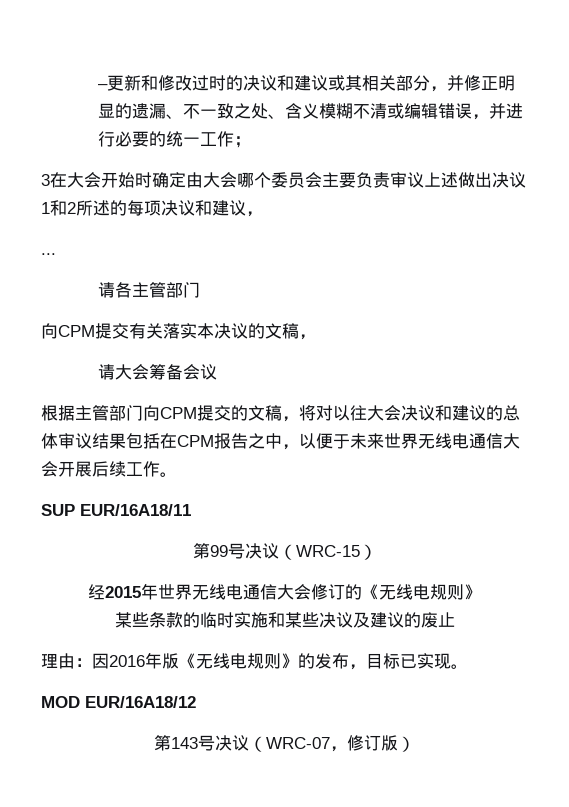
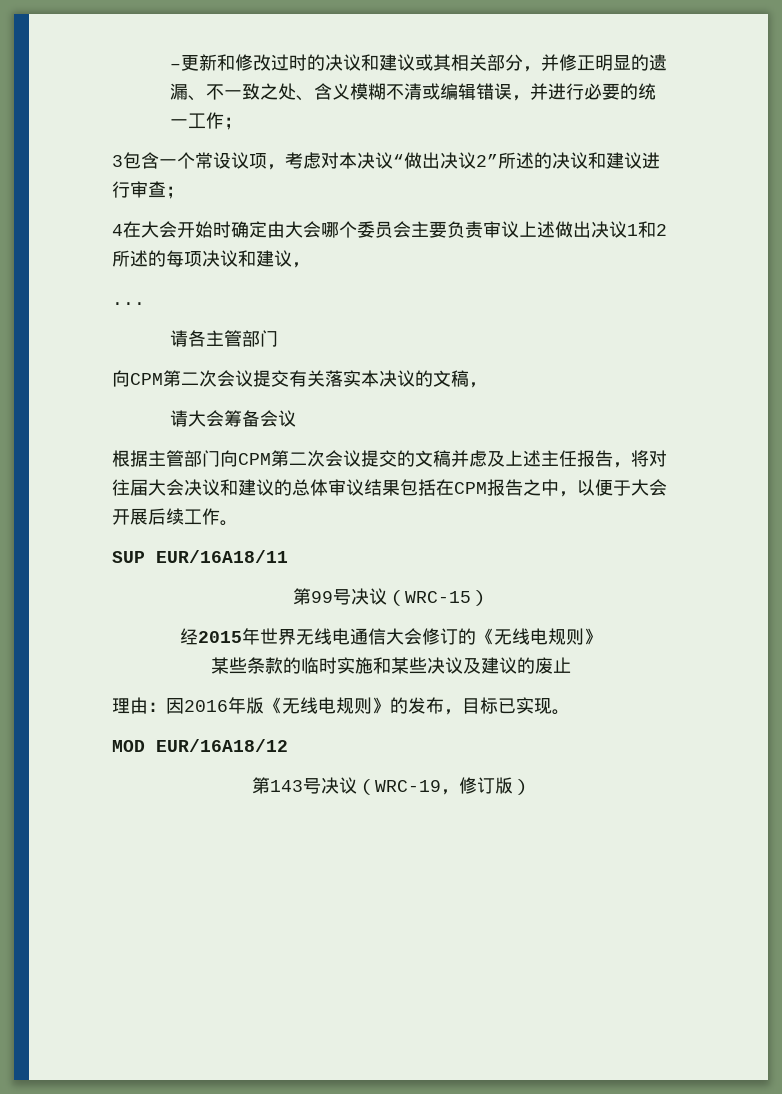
(50, 180) none -> [123,152,660,170] [112,181,184,199] [112,224,123,236] 包含一个常设议项，考虑对本决议“做出决议2”所述的决议和建议进行审查； // 4
(95, 331) none -> [163,370,253,387] 第二次会议
[197,405,367,422] 提交的文稿，将对以往 -> [271,450,667,468] [112,479,148,496] 第二次会议提交的文稿并虑及上述主任报告，将对往届
[350,433,503,449] 未来世界无线电通信 -> (631, 488) none
[266,737,330,749] WRC-07 -> [374,780,441,792] WRC-19

